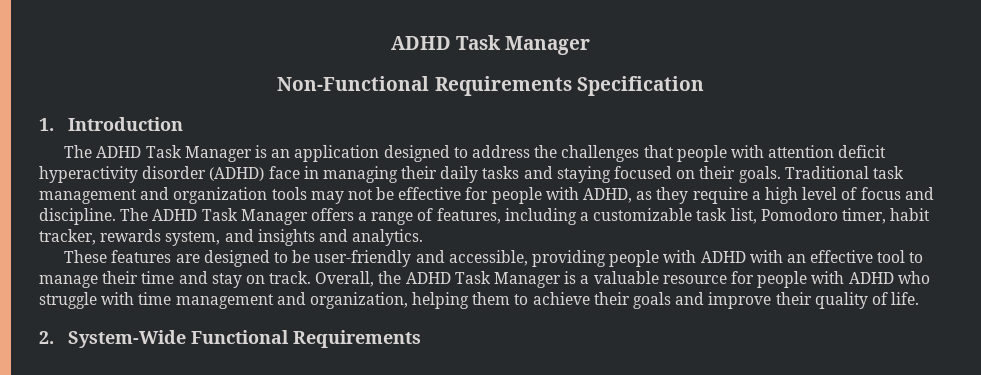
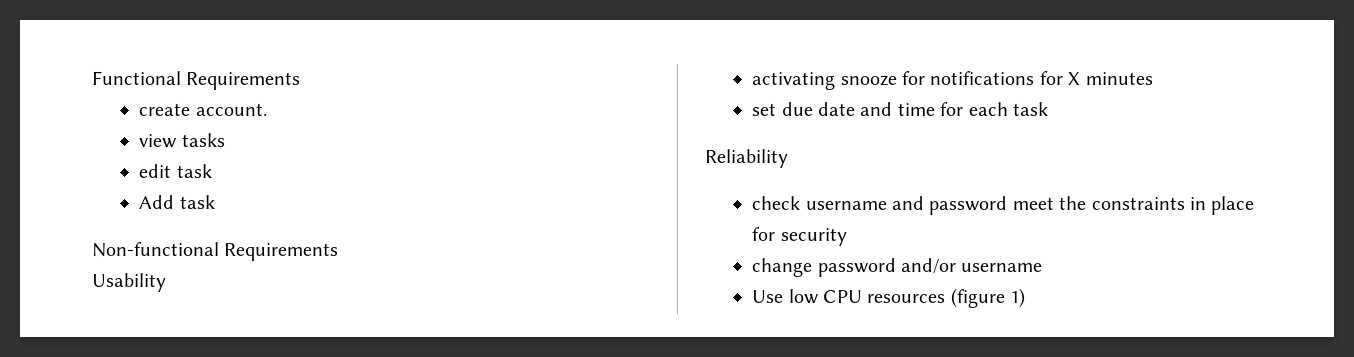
[390,35,591,55] [277,76,704,96] [39,117,184,131] [64,145,887,162] [39,166,904,183] [39,187,934,204] [39,208,931,225] [39,229,424,246] [64,250,924,267] [39,271,930,288] [39,292,920,309] [39,330,422,348] ADHD Task Manager // Non-Functional Requirements Specification // 1. Introduction // The ADHD Task Manager is an application designed to address the challenges that people with attention deficit hyperactivity disorder (ADHD) face in managing their daily tasks and staying focused on their goals. Traditional task management and organization tools may not be effective for people with ADHD, as they require a high level of focus and discipline. The ADHD Task Manager offers a range of features, including a customizable task list, Pomodoro timer, habit tracker, rewards system, and insights and analytics. // These features are designed to be user-friendly and accessible, providing people with ADHD with an effective tool to manage their time and stay on track. Overall, the ADHD Task Manager is a valuable resource for people with ADHD who struggle with time management and organization, helping them to achieve their goals and improve their quality of life. // 2. System-Wide Functional Requirements -> [92,71,301,90] [139,103,267,116] [139,133,225,148] [139,164,212,178] [139,195,215,209] [92,242,339,261] [92,273,166,292] [752,71,1153,90] [752,102,1049,116] [705,149,788,168] [752,196,1255,215] [752,227,847,246] [752,258,1043,277] [752,288,1026,308] Functional Requirements // create account. // view tasks // edit task // Add task // Non-functional Requirements // Usability // activating snooze for notifications for X minutes // set due date and time for each task // Reliability // check username and password meet the constraints in place for security // change password and/or username // Use low CPU resources (figure 1)

